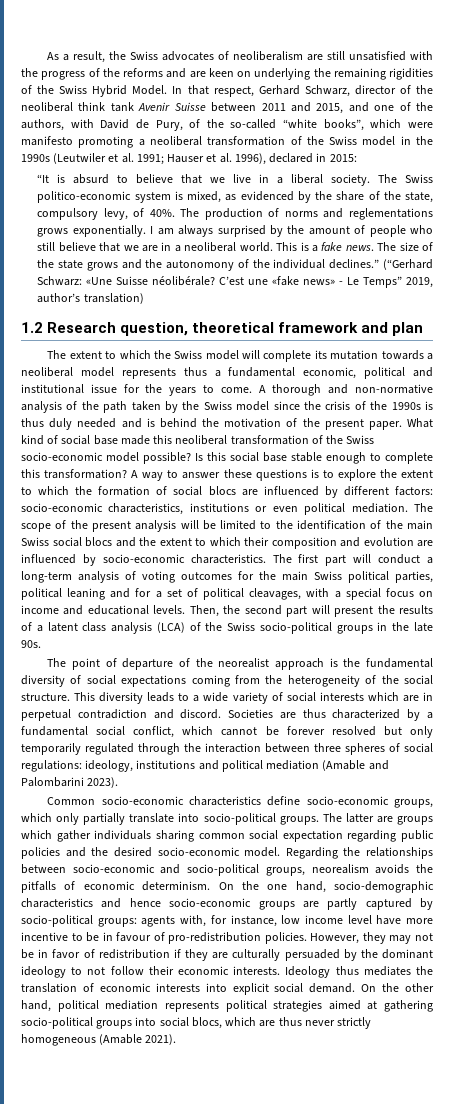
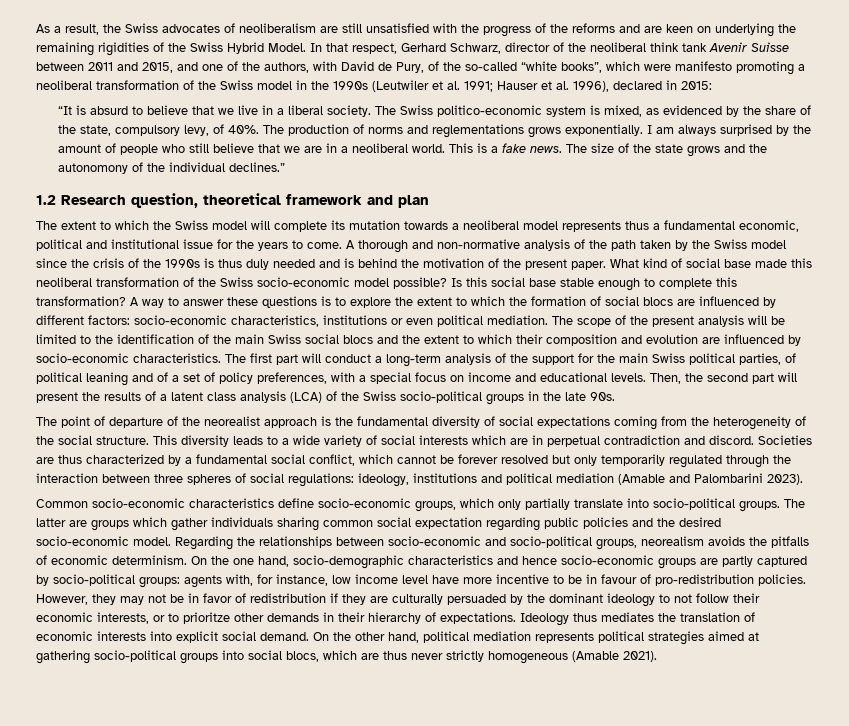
[382,259,433,270] [37,276,433,288] [37,293,144,304] (“Gerhard Schwarz: «Une Suisse néolibérale? C’est une «fake news» - Le Temps” 2019, author’s translation) -> (285, 167) none
[142,571,232,583] voting outcomes -> [510,354,574,365] the support
(433, 577) none -> [785,353,796,363] of
[135,588,152,597] for -> [157,372,168,382] of
[203,588,302,600] political cleavages, -> [219,372,327,384] policy preferences,
[233,966,281,975] interests. -> [97,612,516,624] interests, or to prioritze other demands in their hierarchy of expectations.

